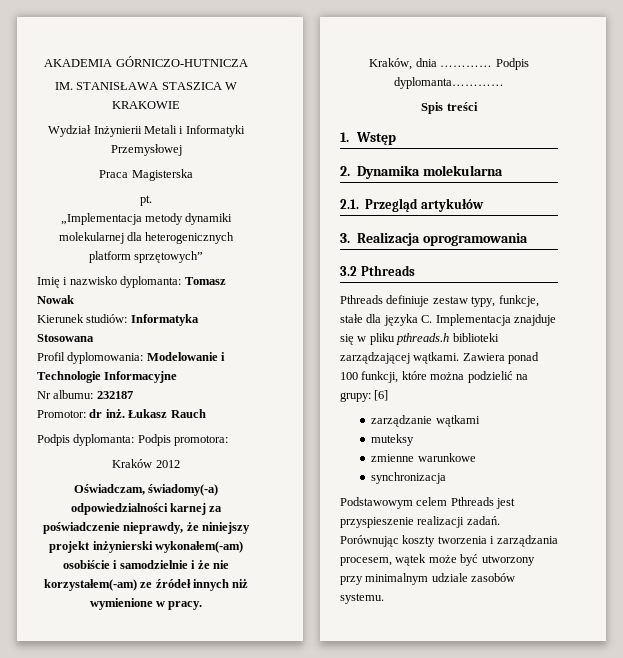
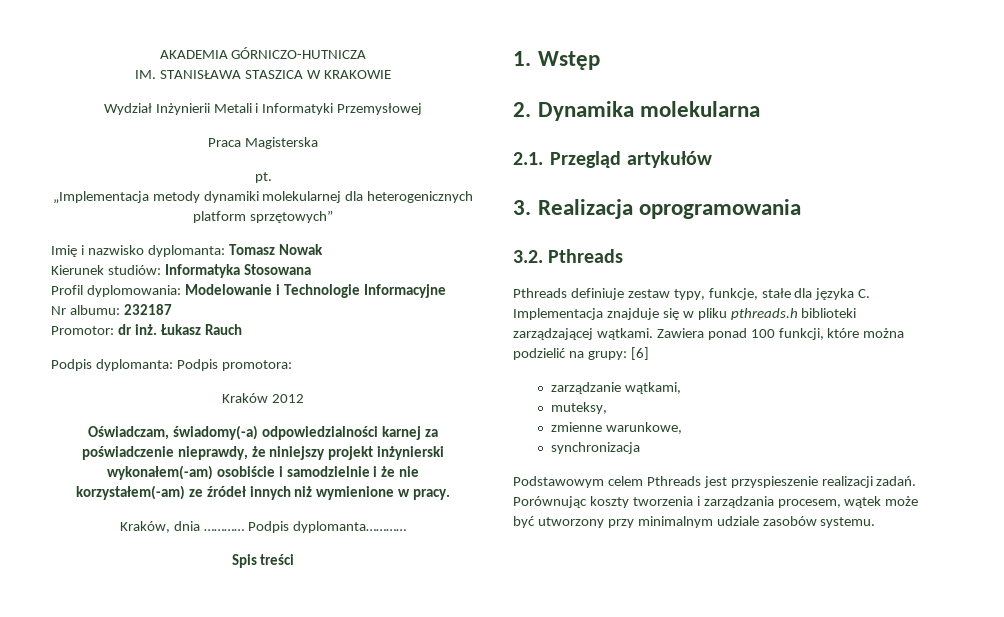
[340,266,357,276] 3.2 -> [513,250,543,263] 3.2.
[435,415,480,427] [371,434,415,446] wątkami // muteksy -> [624,382,681,394] [551,402,608,414] wątkami, // muteksy,
[417,453,476,462] warunkowe -> [605,422,682,434] warunkowe,

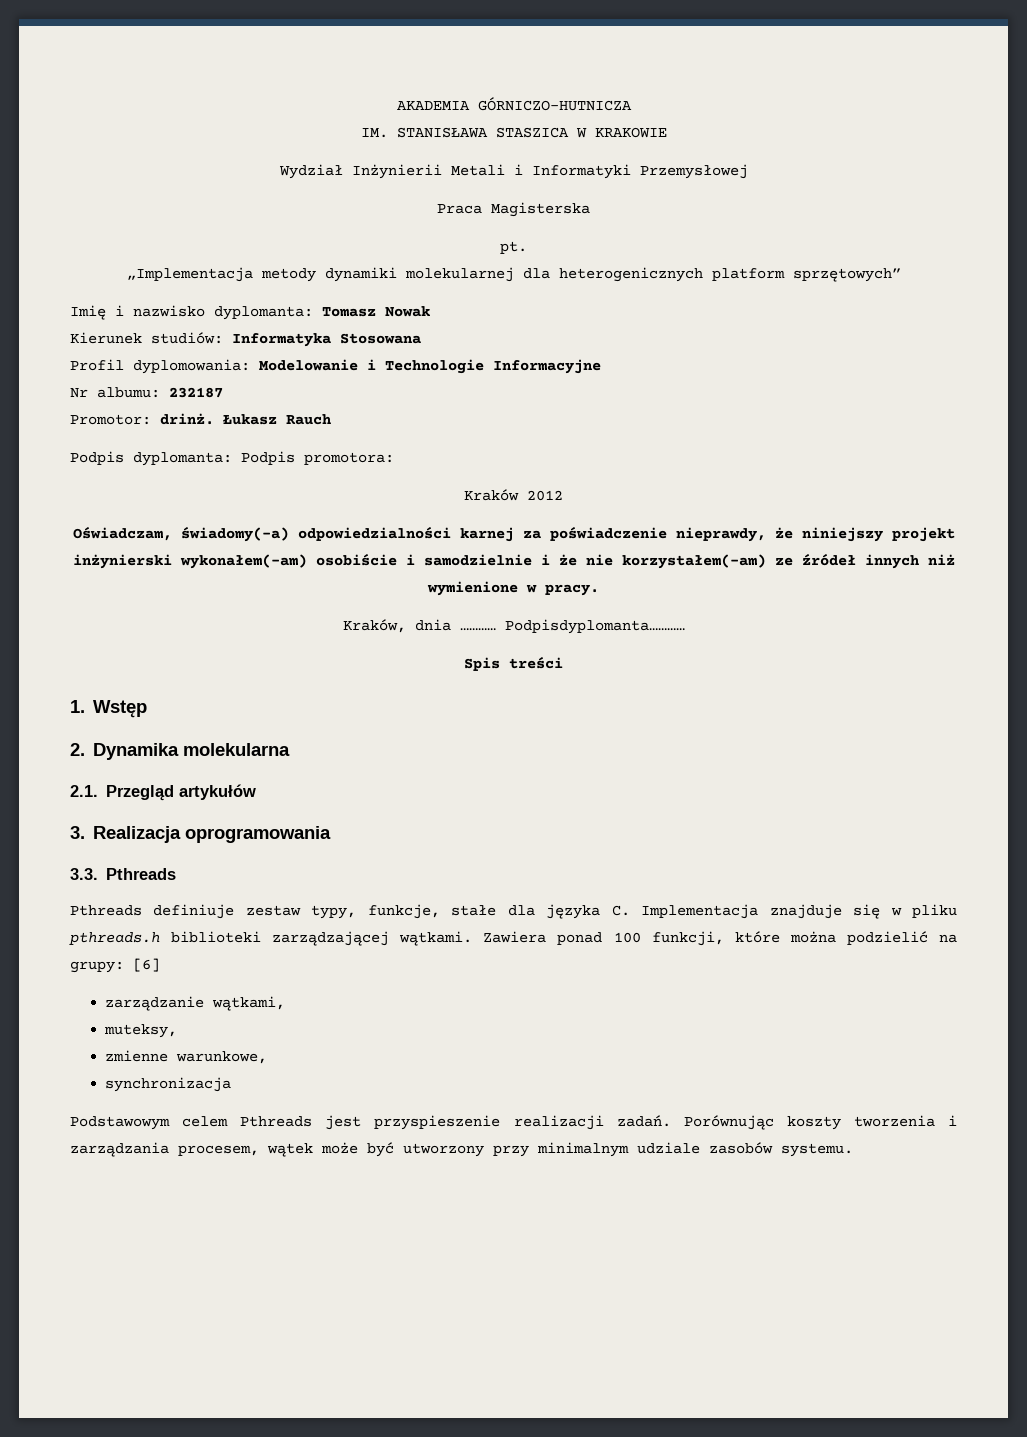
[117,324,157,335] dr inż. -> [160,413,214,425] drinż.
[247,521,406,533] Podpis dyplomanta………… -> [504,619,685,634] Podpisdyplomanta…………
[513,250,543,263] 3.2. -> [70,868,98,880] 3.3.

